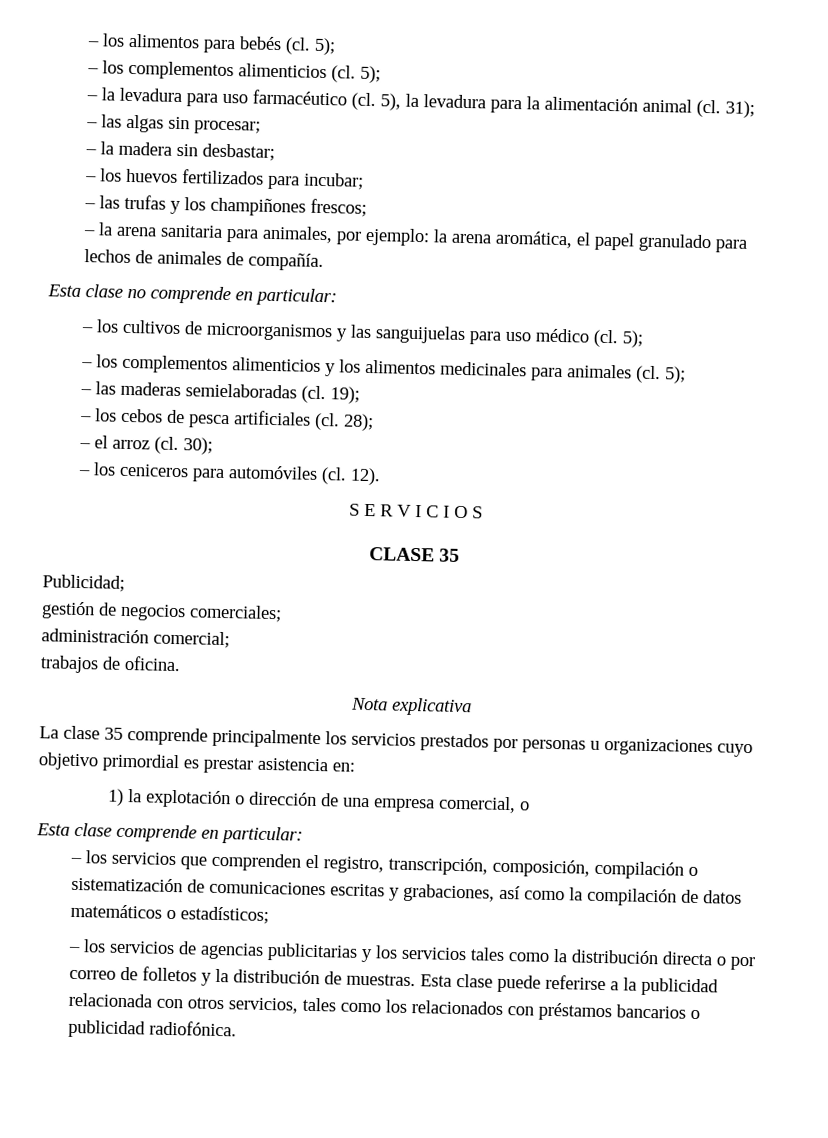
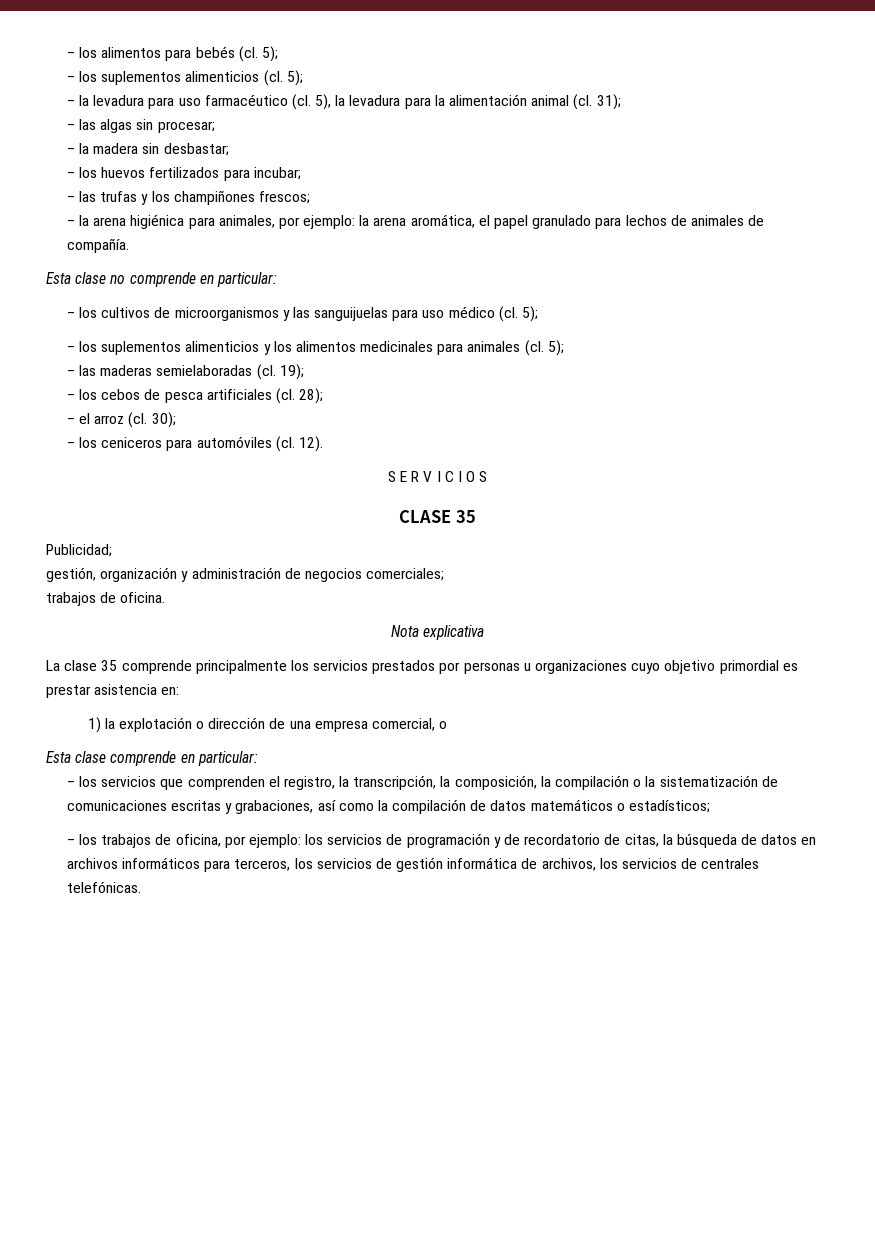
[127,60,234,81] complementos -> [101,71,182,85] suplementos
[159,224,223,238] sanitaria -> [130,214,185,229] higiénica
[121,354,228,375] complementos -> [101,341,182,355] suplementos
[41,601,95,620] gestión -> [46,567,281,582] gestión, organización y administración
[41,628,230,649] // administración comercial; -> (445, 574) none
[387,856,590,878] transcripción, composición, -> [339,775,551,790] la transcripción, la composición, la
(698, 871) none -> [645,776,656,787] la
[108,940,755,971] [68,966,719,997] [67,992,700,1022] [67,1019,237,1039] servicios de agencias publicitarias y los servicios tales como la distribución directa o por correo de folletos y la distribución de muestras. Esta clase puede referirse a la publicidad relacionada con otros servicios, tales como los relacionados con préstamos bancarios o publicidad radiofónica. -> [101,833,817,848] [66,857,760,872] [66,881,141,893] trabajos de oficina, por ejemplo: los servicios de programación y de recordatorio de citas, la búsqueda de datos en archivos informáticos para terceros, los servicios de gestión informática de archivos, los servicios de centrales telefónicas.

